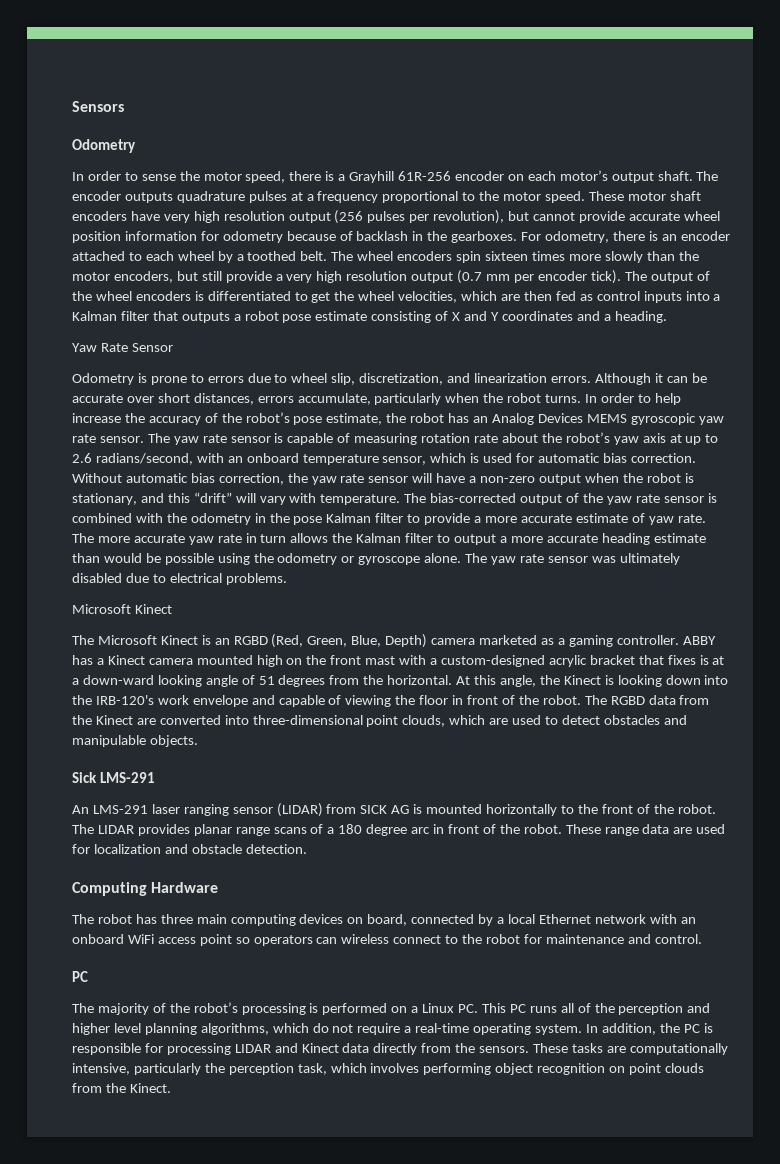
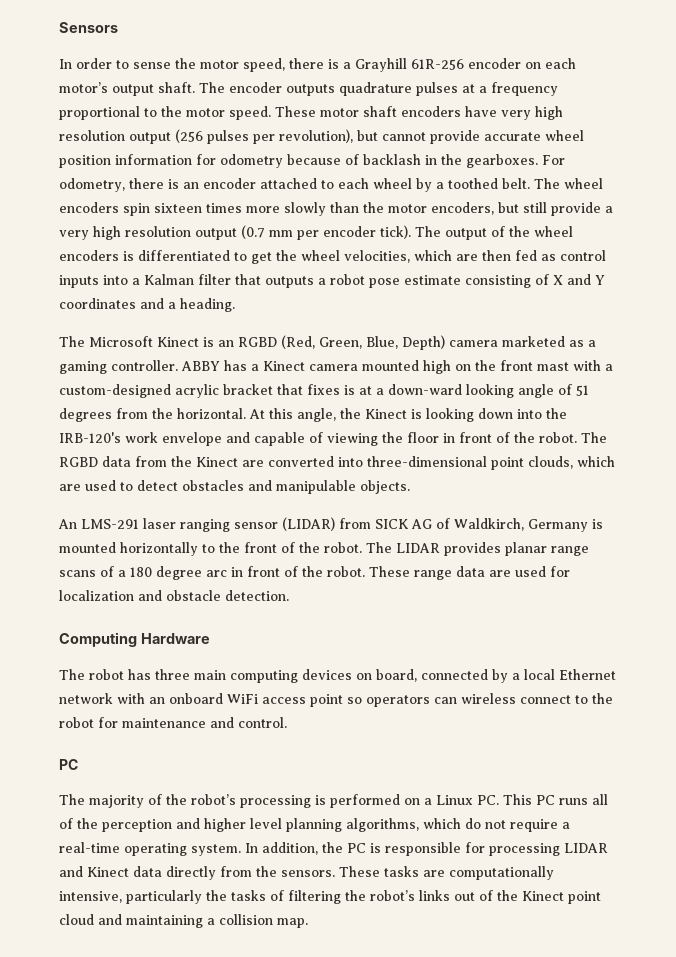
[72,139,136,153] // Odometry -> (118, 27) none
[72,343,173,352] [72,373,707,385] [72,393,681,405] [72,412,724,425] [72,432,719,445] [72,453,696,465] [72,473,694,485] [72,492,717,505] [72,513,706,525] [72,533,706,545] [72,553,680,565] [72,573,287,585] [72,604,172,614] // Yaw Rate Sensor // Odometry is prone to errors due to wheel slip, discretization, and linearization errors. Although it can be accurate over short distances, errors accumulate, particularly when the robot turns. In order to help increase the accuracy of the robot’s pose estimate, the robot has an Analog Devices MEMS gyroscopic yaw rate sensor. The yaw rate sensor is capable of measuring rotation rate about the robot’s yaw axis at up to 2.6 radians/second, with an onboard temperature sensor, which is used for automatic bias correction. Without automatic bias correction, the yaw rate sensor will have a non-zero output when the robot is stationary, and this “drift” will vary with temperature. The bias-corrected output of the yaw rate sensor is combined with the odometry in the pose Kalman filter to provide a more accurate estimate of yaw rate. The more accurate yaw rate in turn allows the Kalman filter to output a more accurate heading estimate than would be possible using the odometry or gyroscope alone. The yaw rate sensor was ultimately disabled due to electrical problems. // Microsoft Kinect -> (235, 305) none
[72,772,156,783] // Sick LMS-291 -> (410, 487) none
(410, 809) none -> [436,518,588,532] of Waldkirch, Germany
[228,1063,704,1075] [72,1083,171,1093] perception task, which involves performing object recognition on point clouds from the Kinect. -> [231,890,601,904] [59,914,308,928] tasks of filtering the robot’s links out of the Kinect point cloud and maintaining a collision map.

